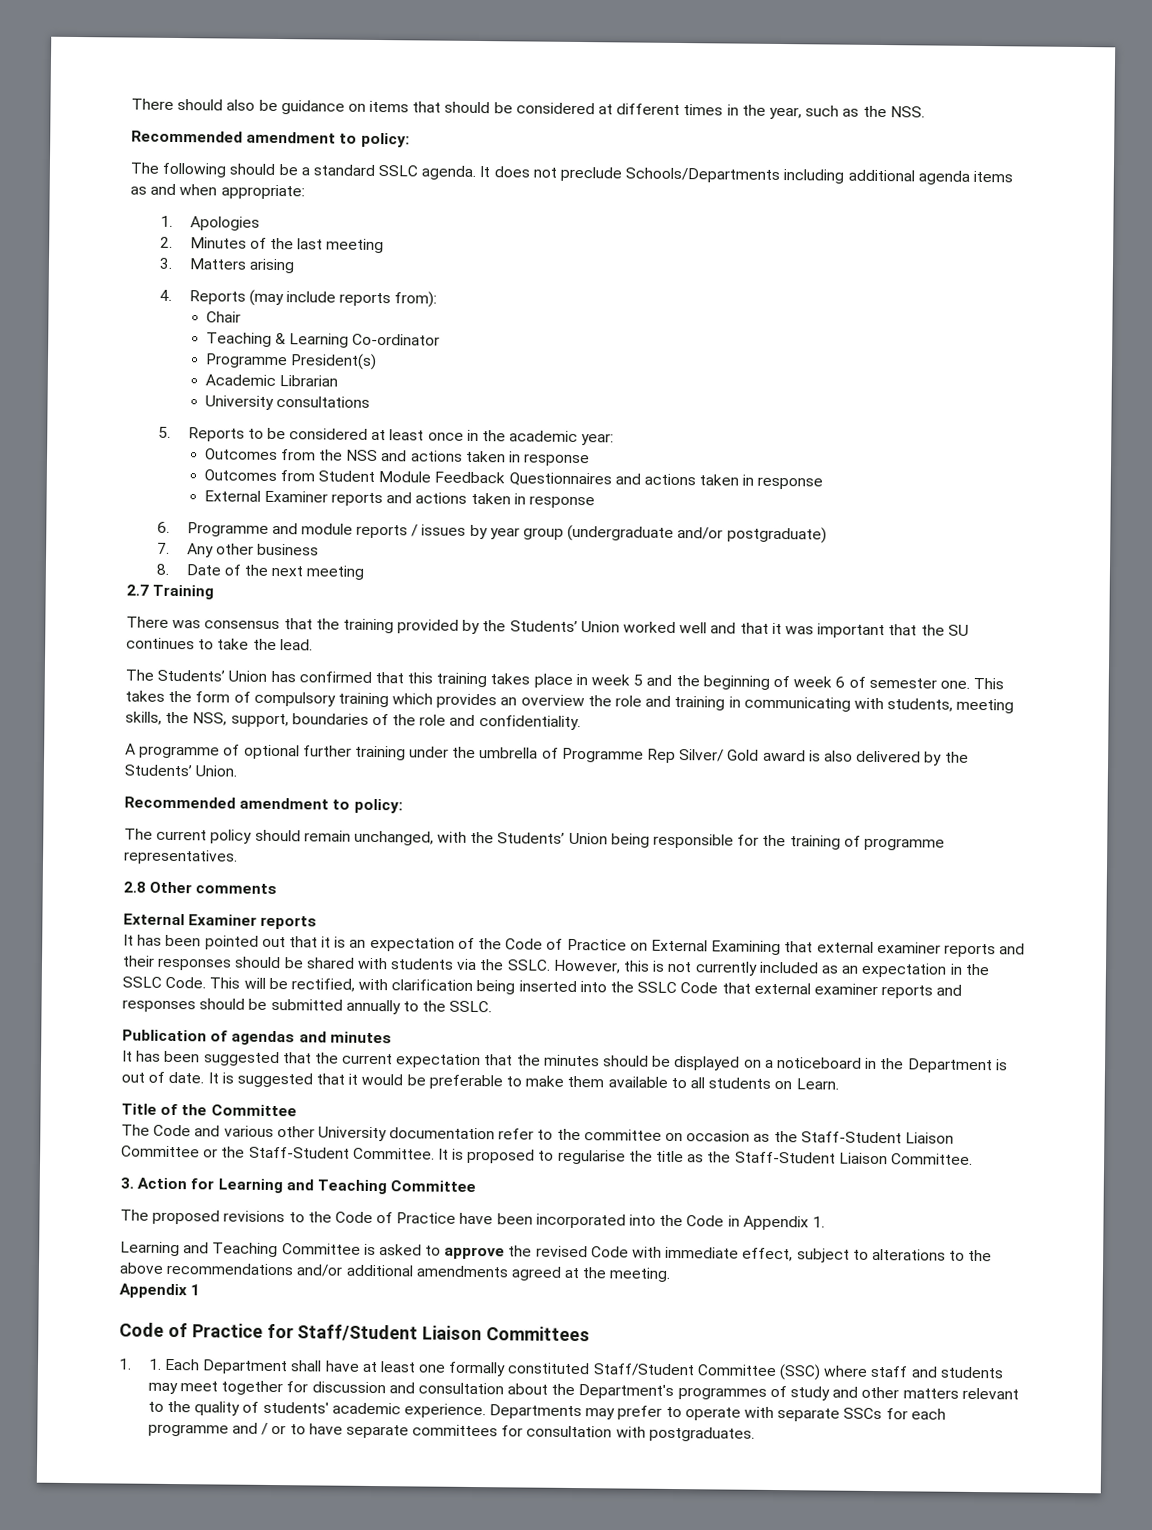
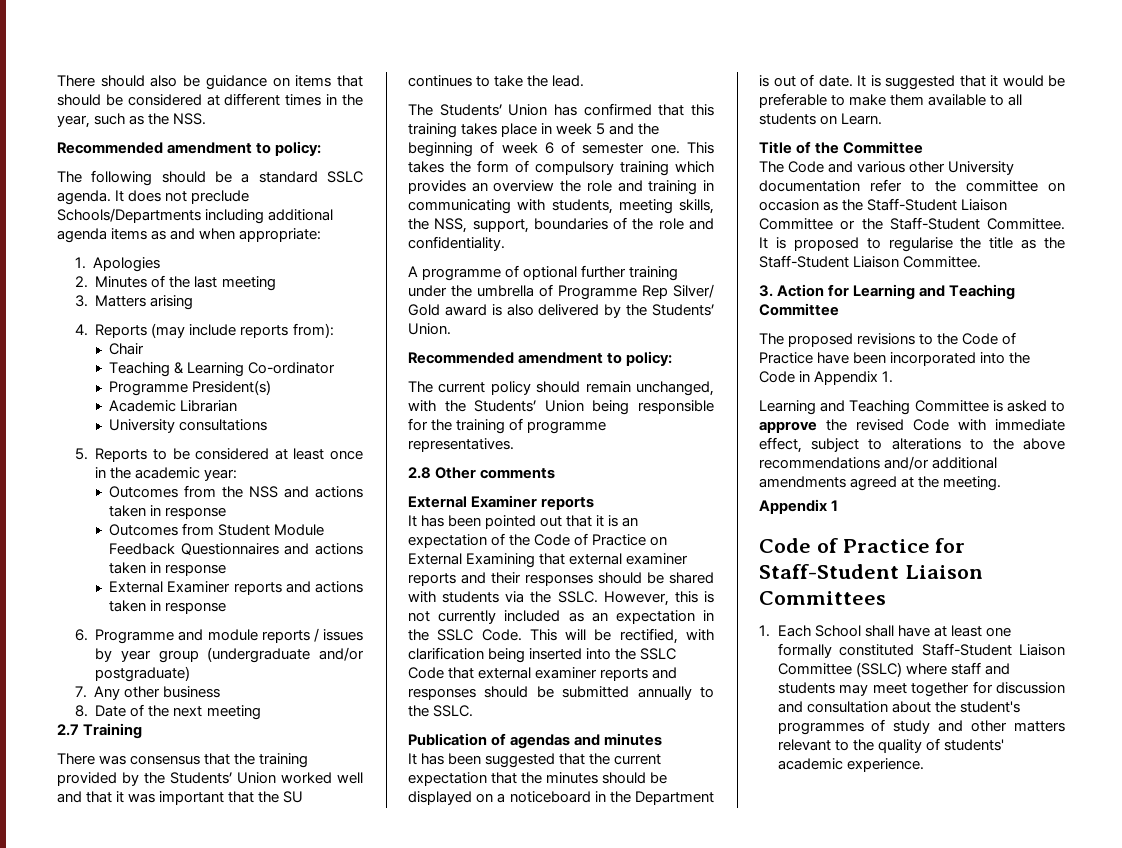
[297,1324,419,1342] Staff/Student -> [759,564,899,579] Staff-Student
[147,1358,289,1375] 1. Each Department -> [777,625,861,637] Each School
[592,1363,821,1381] Staff/Student Committee (SSC) -> [921,643,1065,656] [777,662,902,677] Staff-Student Liaison Committee (SSLC)
[578,1384,675,1400] Department's -> [959,701,1020,713] student's
[489,1404,946,1422] [147,1422,755,1442] Departments may prefer to operate with separate SSCs for each programme and / or to have separate committees for consultation with postgraduates. -> (924, 765) none

